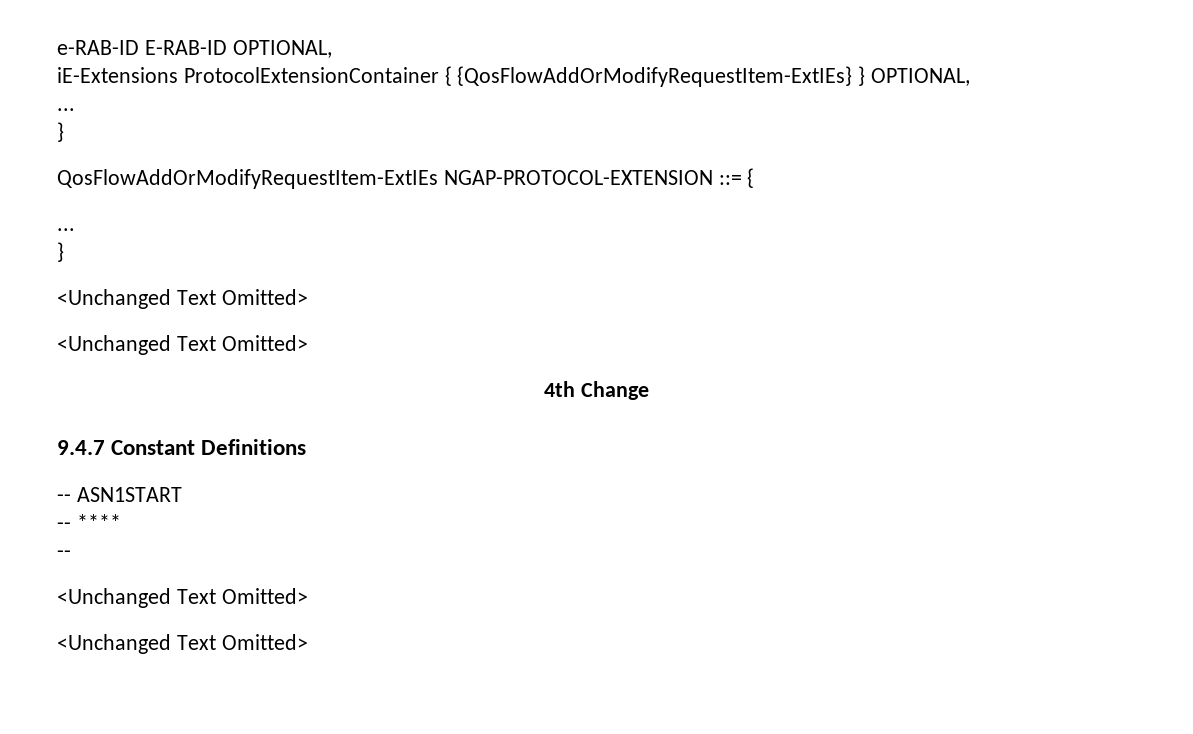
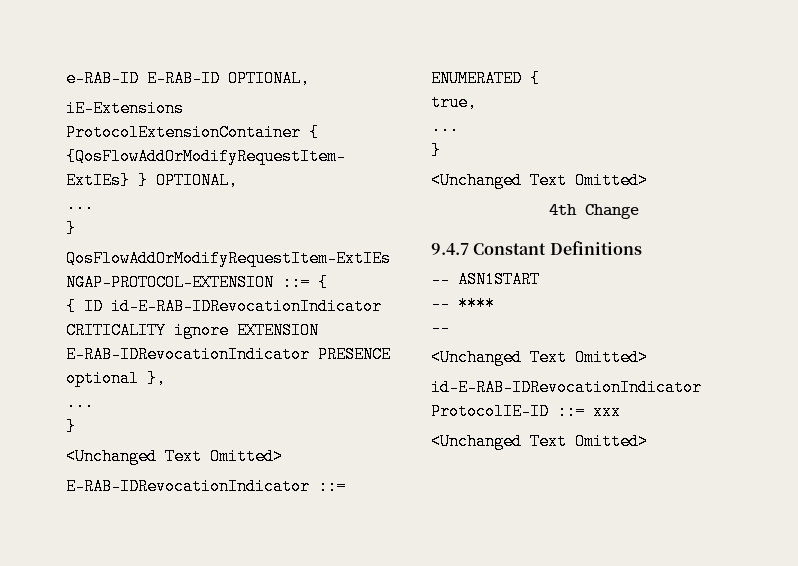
[57,228,75,231] [57,242,64,262] [57,289,308,309] // ... // } // <Unchanged Text Omitted> -> [66,298,382,315] [66,322,319,339] [66,346,391,363] [66,370,166,387] [66,394,94,411] [66,418,76,435] [66,448,283,465] [66,478,346,495] [431,70,540,87] [431,94,477,111] [431,118,459,135] [431,142,441,159] // { ID id-E-RAB-IDRevocationIndicator CRITICALITY ignore EXTENSION E-RAB-IDRevocationIndicator PRESENCE optional }, // ... // } // <Unchanged Text Omitted> // E-RAB-IDRevocationIndicator ::= ENUMERATED { // true, // ... // }
(308, 596) none -> [431,379,702,396] [431,403,621,420] // id-E-RAB-IDRevocationIndicator ProtocolIE-ID ::= xxx

